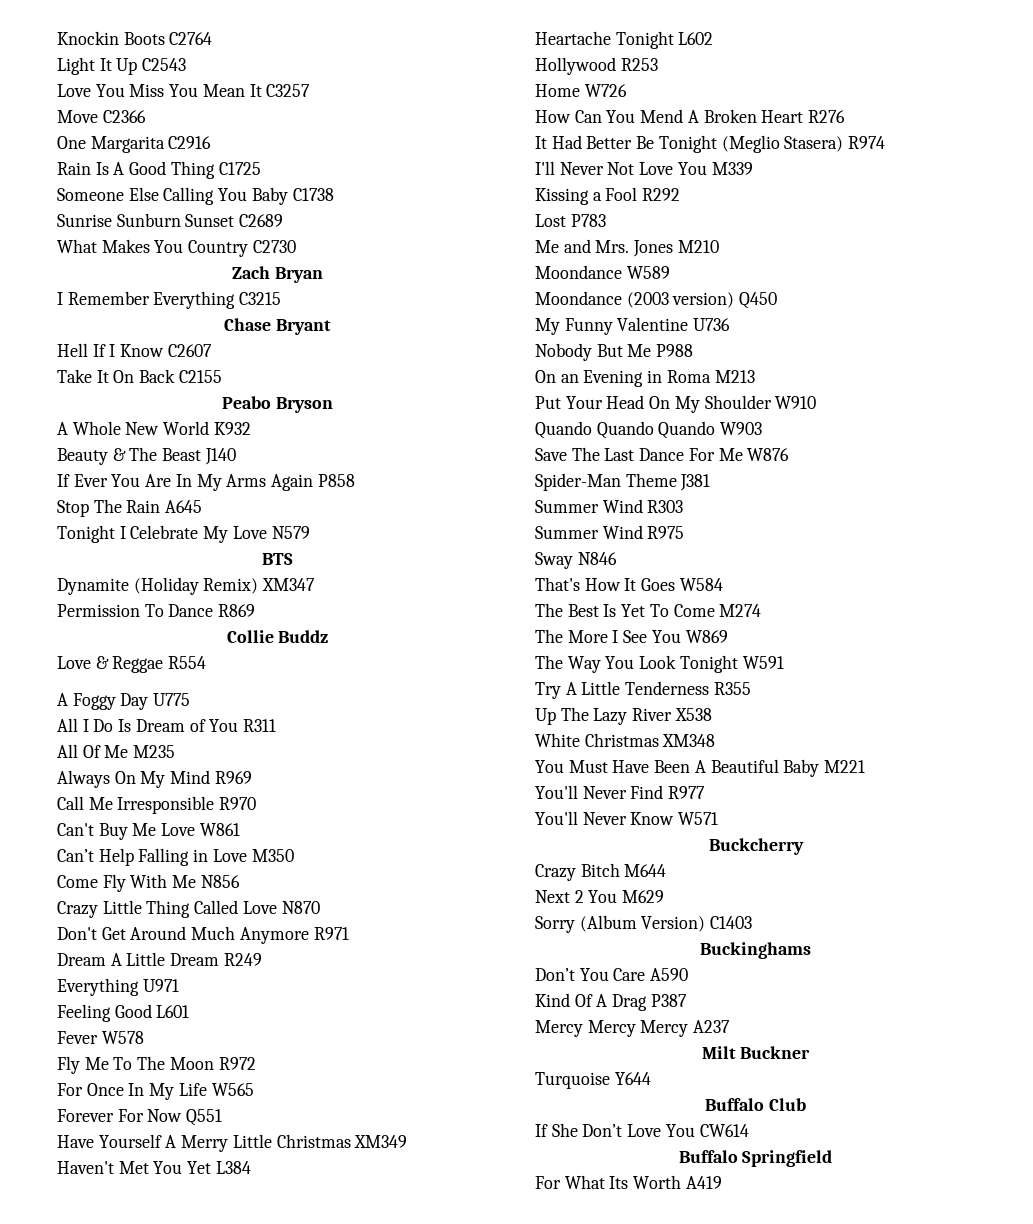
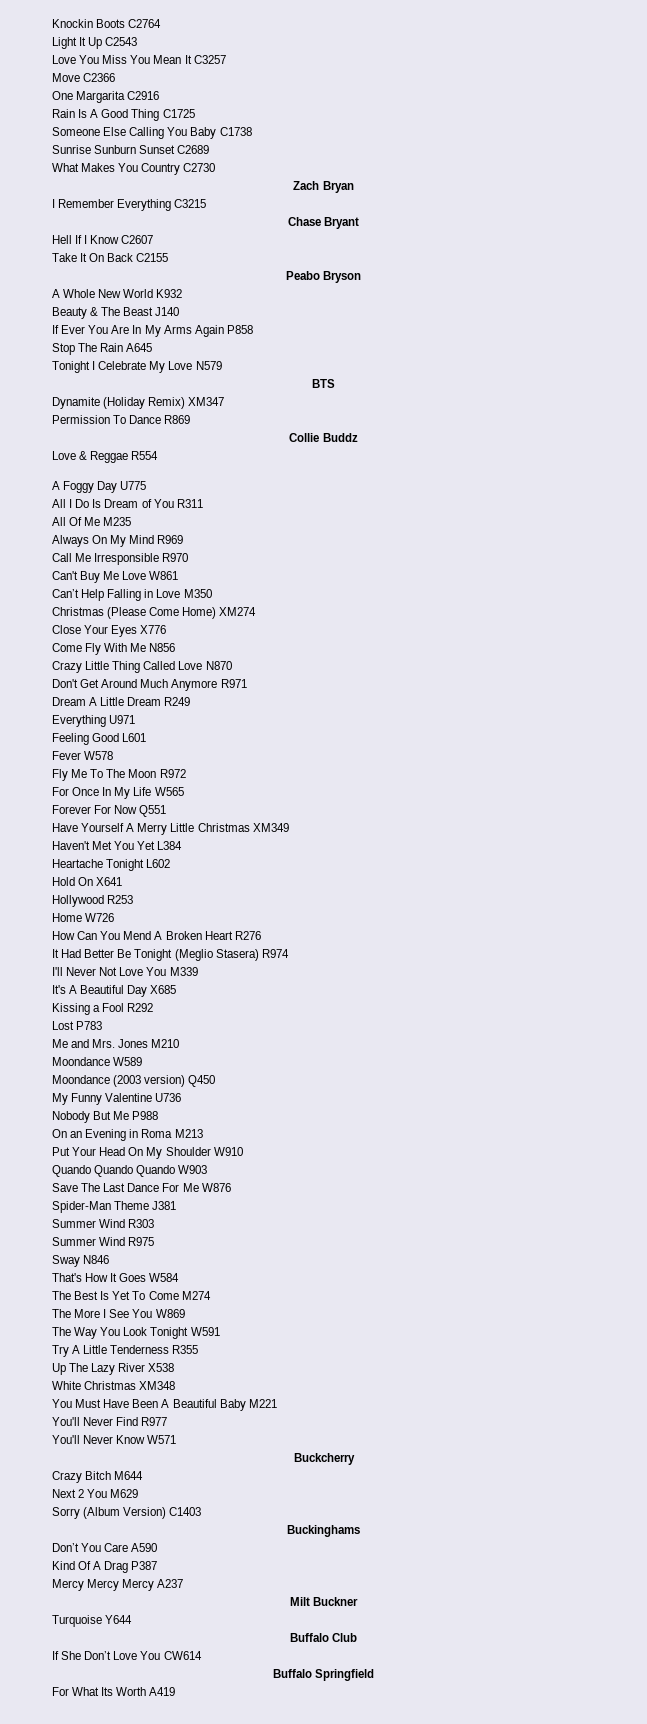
(294, 855) none -> [52,607,257,619] [52,625,167,637] // Christmas (Please Come Home) XM274 // Close Your Eyes X776
(714, 38) none -> [52,877,123,886] // Hold On X641
(753, 168) none -> [52,985,177,997] // It's A Beautiful Day X685

